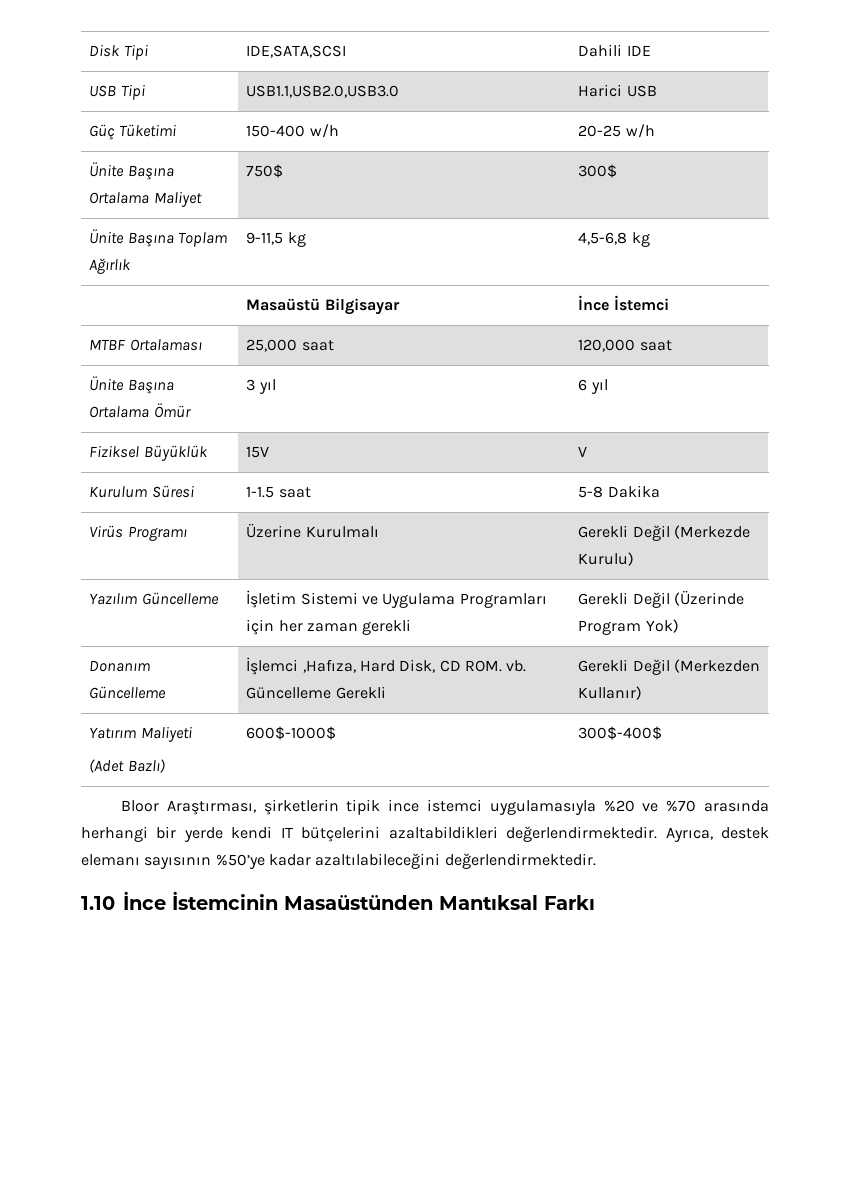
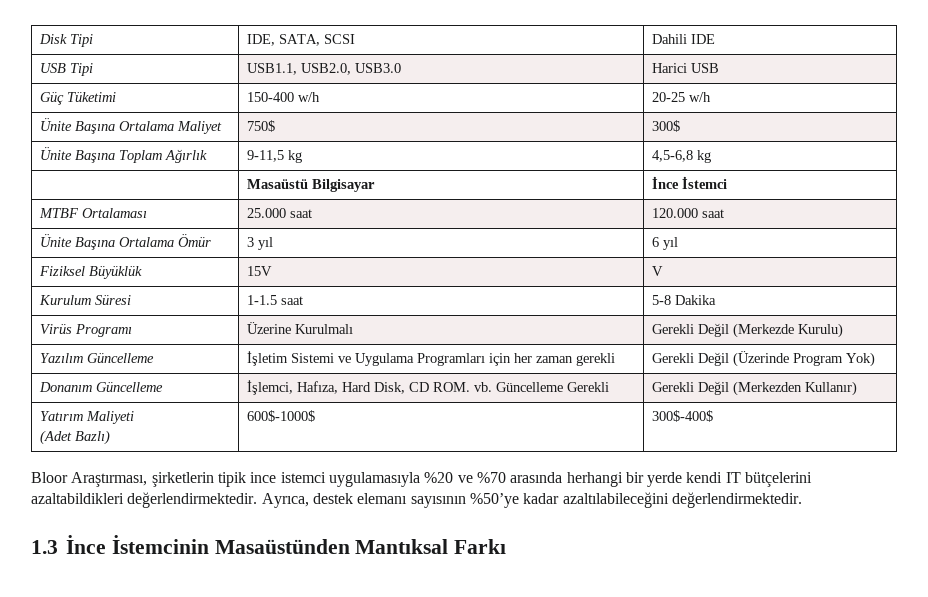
[246,45,347,58] IDE,SATA,SCSI -> [246,34,355,46] IDE, SATA, SCSI
[246,85,400,98] USB1.1,USB2.0,USB3.0 -> [246,63,401,75] USB1.1, USB2.0, USB3.0
[246,339,334,352] [578,339,636,352] 25,000 saat | 120,000 -> [246,208,312,218] [651,208,698,218] 25.000 saat | 120.000
[246,657,356,675] İşlemci ,Hafıza, -> [246,380,338,395] İşlemci, Hafıza,
[81,896,115,910] 1.10 -> [31,540,58,554] 1.3

